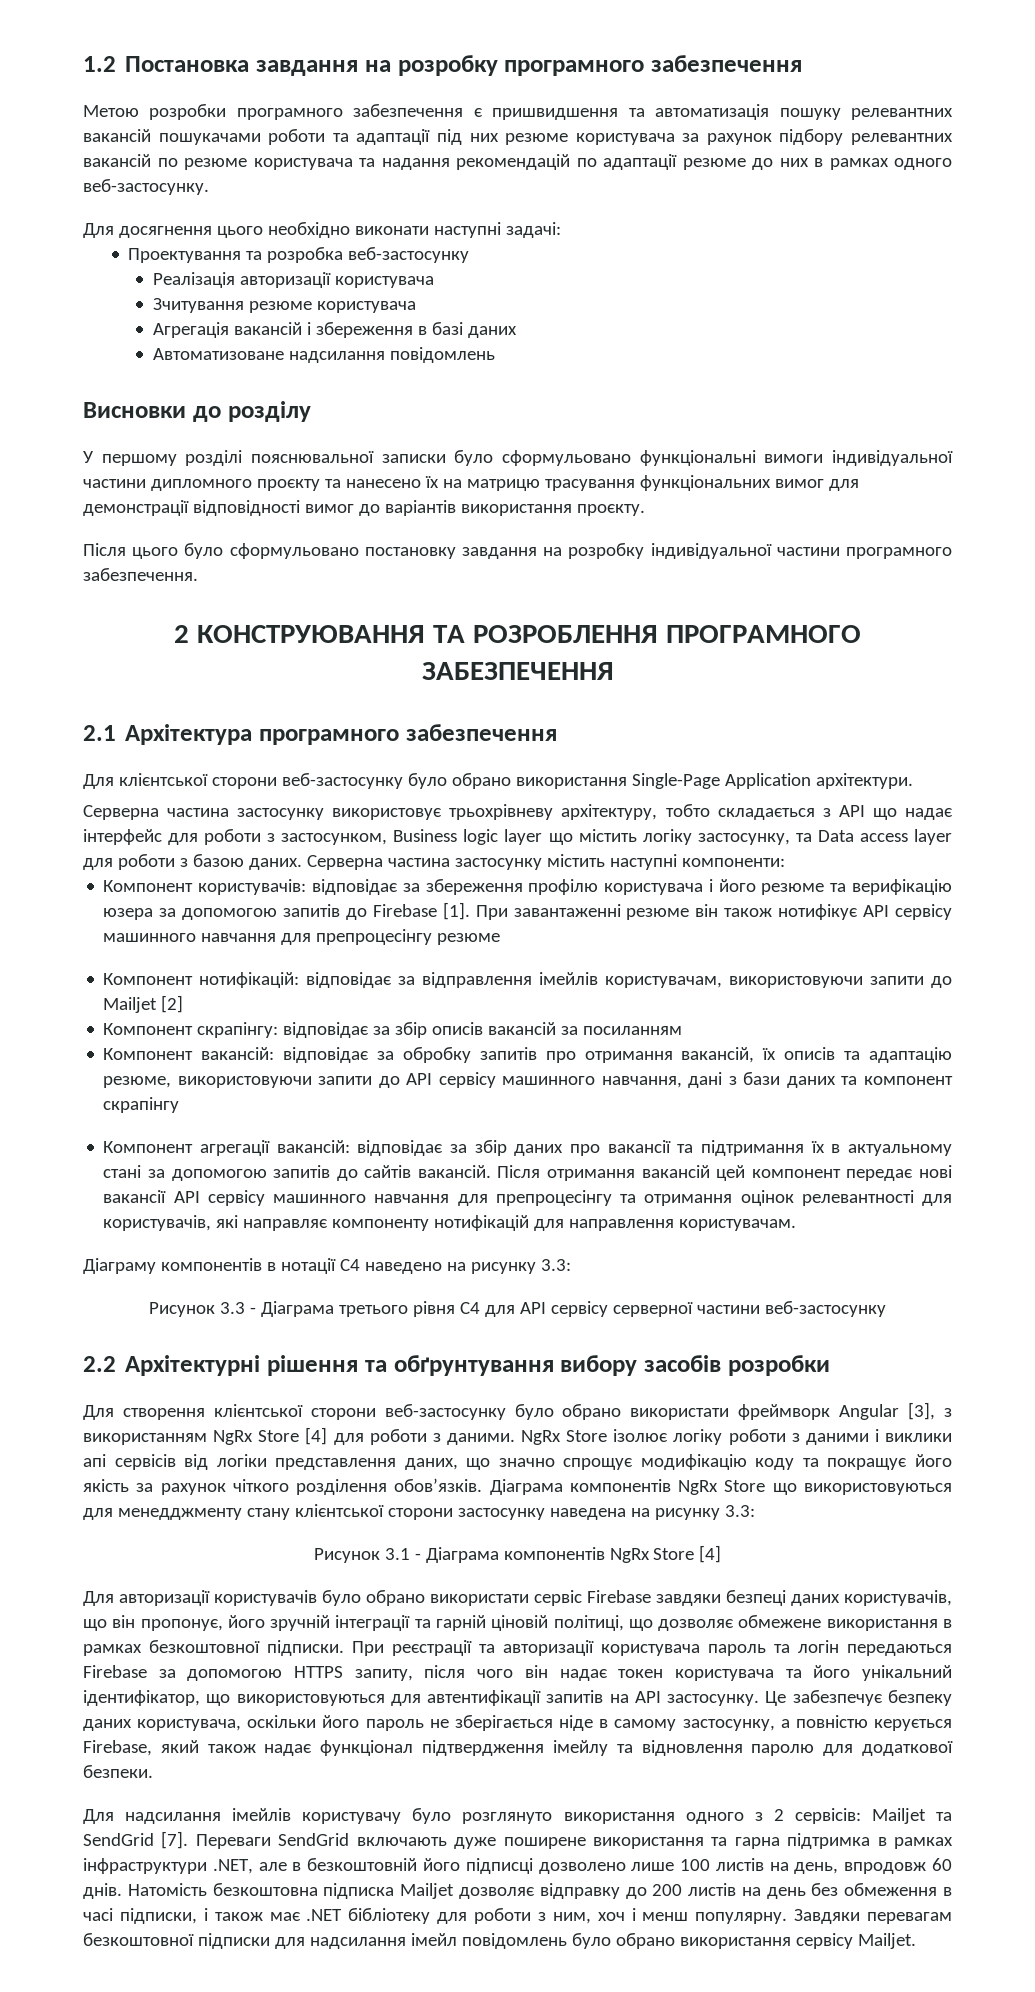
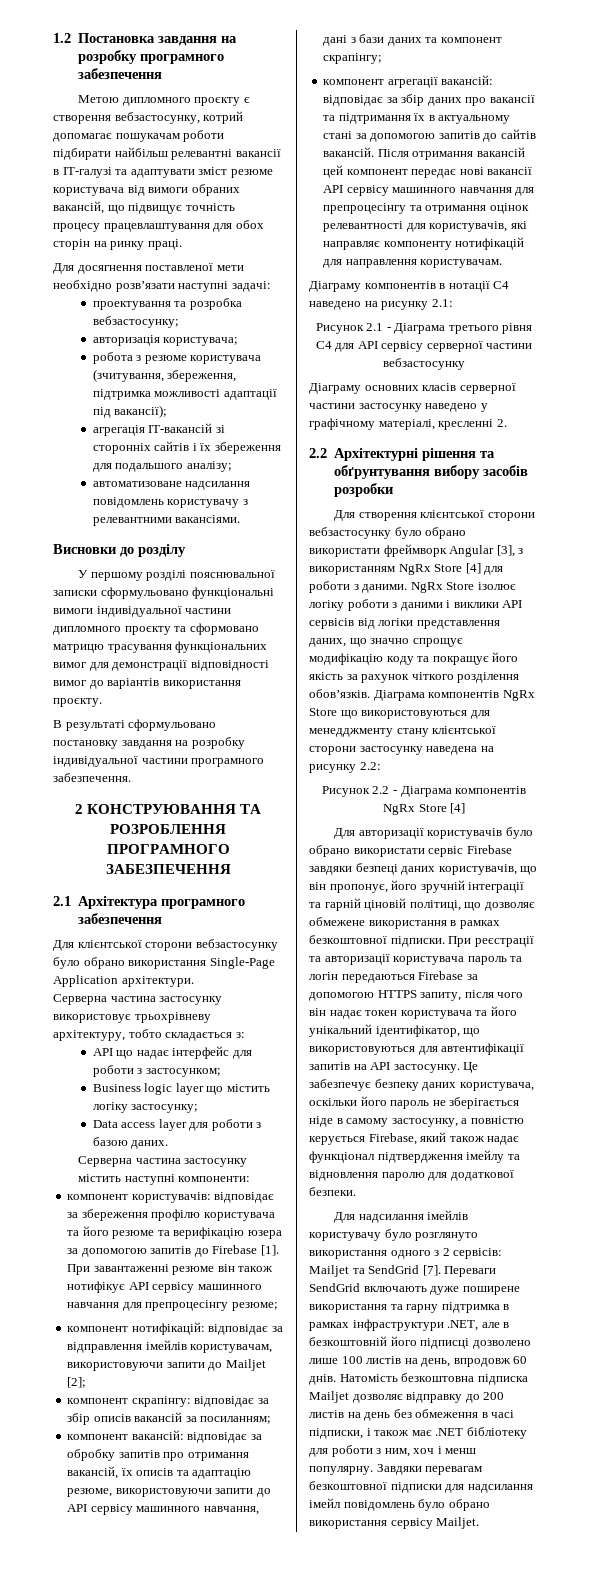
[149,104,954,120] [83,129,953,145] [83,154,952,170] [83,179,209,195] [83,222,429,238] розробки програмного забезпечення є пришвидшення та автоматизація пошуку релевантних вакансій пошукачами роботи та адаптації під них резюме користувача за рахунок підбору релевантних вакансій по резюме користувача та надання рекомендацій по адаптації резюме до них в рамках одного веб-застосунку. // Для досягнення цього необхідно виконати -> [122,97,250,106] [53,111,244,124] [53,130,225,142] [53,147,281,160] [53,167,273,178] [53,184,240,196] [53,201,235,214] [53,220,264,232] [53,239,182,250] [53,263,244,274] [53,280,175,292] дипломного проєкту є створення вебзастосунку, котрий допомагає пошукачам роботи підбирати найбільш релевантні вакансії в IT-галузі та адаптувати зміст резюме користувача від вимоги обраних вакансій, що підвищує точність процесу працевлаштування для обох сторін на ринку праці. // Для досягнення поставленої мети необхідно розв’язати
[128,248,242,263] Проектування -> [92,301,171,310] проектування
[348,247,470,263] [153,272,435,288] [153,298,417,313] [153,322,518,338] [153,347,496,363] веб-застосунку // Реалізація авторизації користувача // Зчитування резюме користувача // Агрегація вакансій і збереження в базі даних // Автоматизоване надсилання повідомлень -> [92,316,179,328] [92,335,239,346] [92,352,262,364] [92,369,237,382] [92,389,277,400] [92,405,168,418] [92,423,225,436] [92,441,281,454] [92,461,232,472] [92,481,251,490] [92,497,248,508] [92,515,241,526] вебзастосунку; // авторизація користувача; // робота з резюме користувача (зчитування, збереження, підтримка можливості адаптації під вакансії); // агрегація IT-вакансій зі сторонніх сайтів і їх збереження для подальшого аналізу; // автоматизоване надсилання повідомлень користувачу з релевантними вакансіями.
[454,450,494,466] було -> (97, 593) none
[345,476,462,488] нанесено їх на -> [189,623,259,635] сформовано
[83,543,224,559] Після цього було -> [53,720,125,731] В результаті
[281,773,403,789] веб-застосунку -> [195,939,278,951] вебзастосунку
[822,808,831,817] з -> [235,1032,245,1038] з: //
[281,833,388,845] застосунком, -> [145,1068,221,1077] застосунком; //
[697,833,812,845] застосунку, та -> [131,1104,199,1113] застосунку; //
(302, 864) none -> (169, 1144) //
[103,880,194,892] Компонент -> [67,1194,129,1200] компонент
[708,879,713,892] і -> [67,1230,80,1236] та
[437,933,501,945] [103,973,194,985] резюме // Компонент -> [231,1302,278,1311] [67,1326,129,1332] резюме; // компонент
[161,995,184,1013] [103,1023,194,1035] [2] // Компонент -> [67,1377,87,1388] [67,1398,129,1404] [2]; // компонент
[583,1026,683,1035] [103,1048,194,1060] посиланням // Компонент -> [200,1416,272,1424] [67,1434,129,1440] посиланням; // компонент
[103,1097,180,1113] [103,1141,194,1153] скрапінгу // Компонент -> [323,53,383,64] [323,79,385,85] скрапінгу; // компонент
[540,1259,571,1271] [149,1302,246,1317] 3.3: // Рисунок 3.3 -> [431,299,453,307] [315,323,384,334] 2.1: // Рисунок 2.1
[764,1301,886,1317] веб-застосунку -> [383,358,465,370] [309,383,516,394] [309,403,488,412] [309,418,507,430] вебзастосунку // Діаграму основних класів серверної частини застосунку наведено у графічному матеріалі, кресленні 2.
[384,1404,506,1420] веб-застосунку -> [309,527,391,539] вебзастосунку
[83,1454,106,1467] апі -> [502,600,523,608] API
[724,1505,755,1517] [313,1548,410,1563] 3.3: // Рисунок 3.1 -> [359,762,381,770] [321,786,390,797] 2.2: // Рисунок 2.2
[734,1837,780,1849] гарна -> [406,1304,439,1313] гарну

